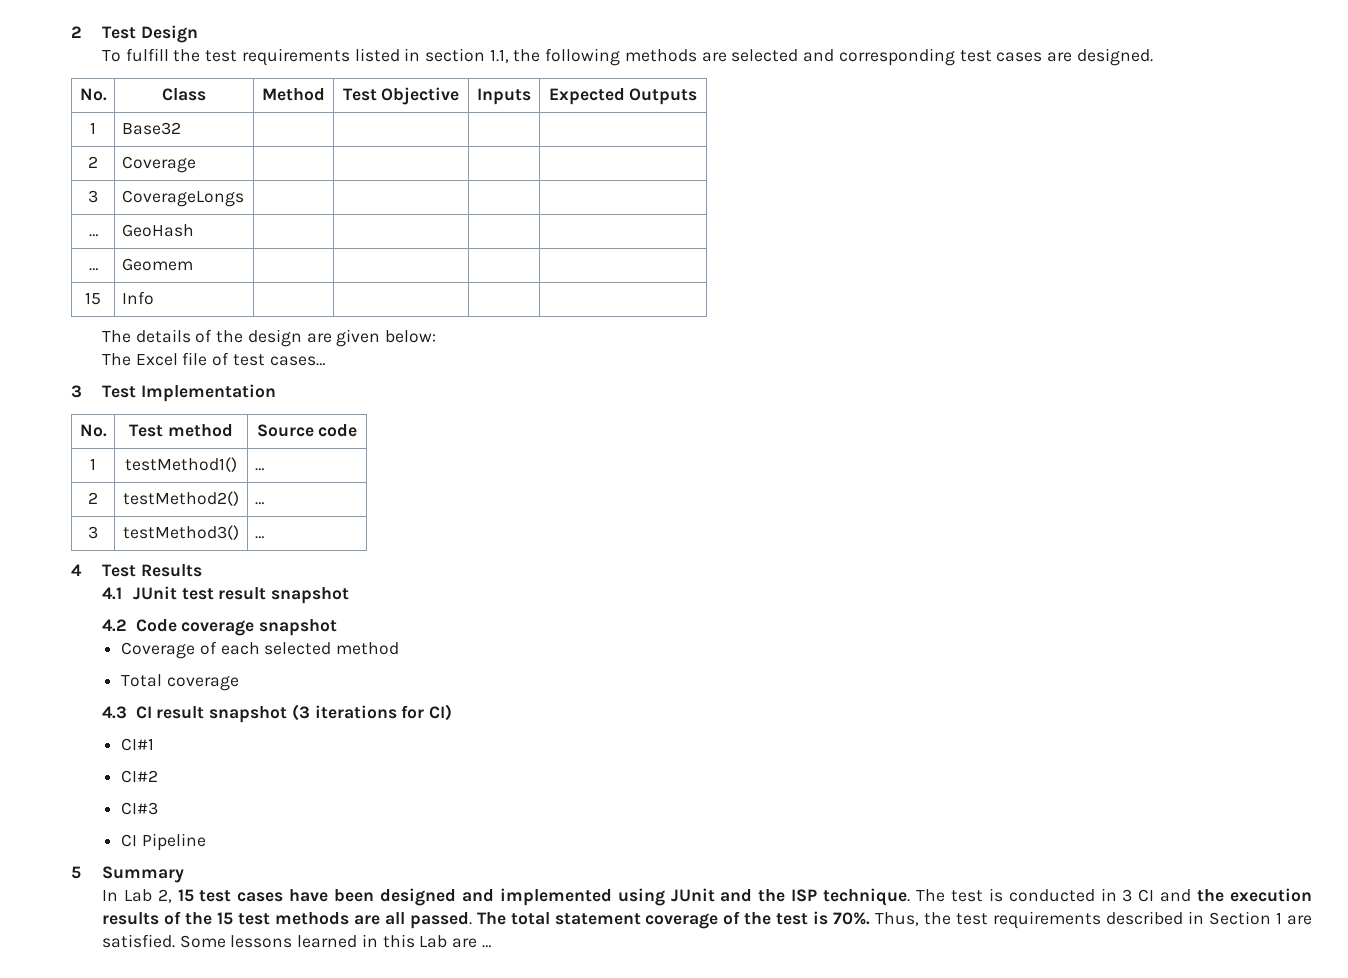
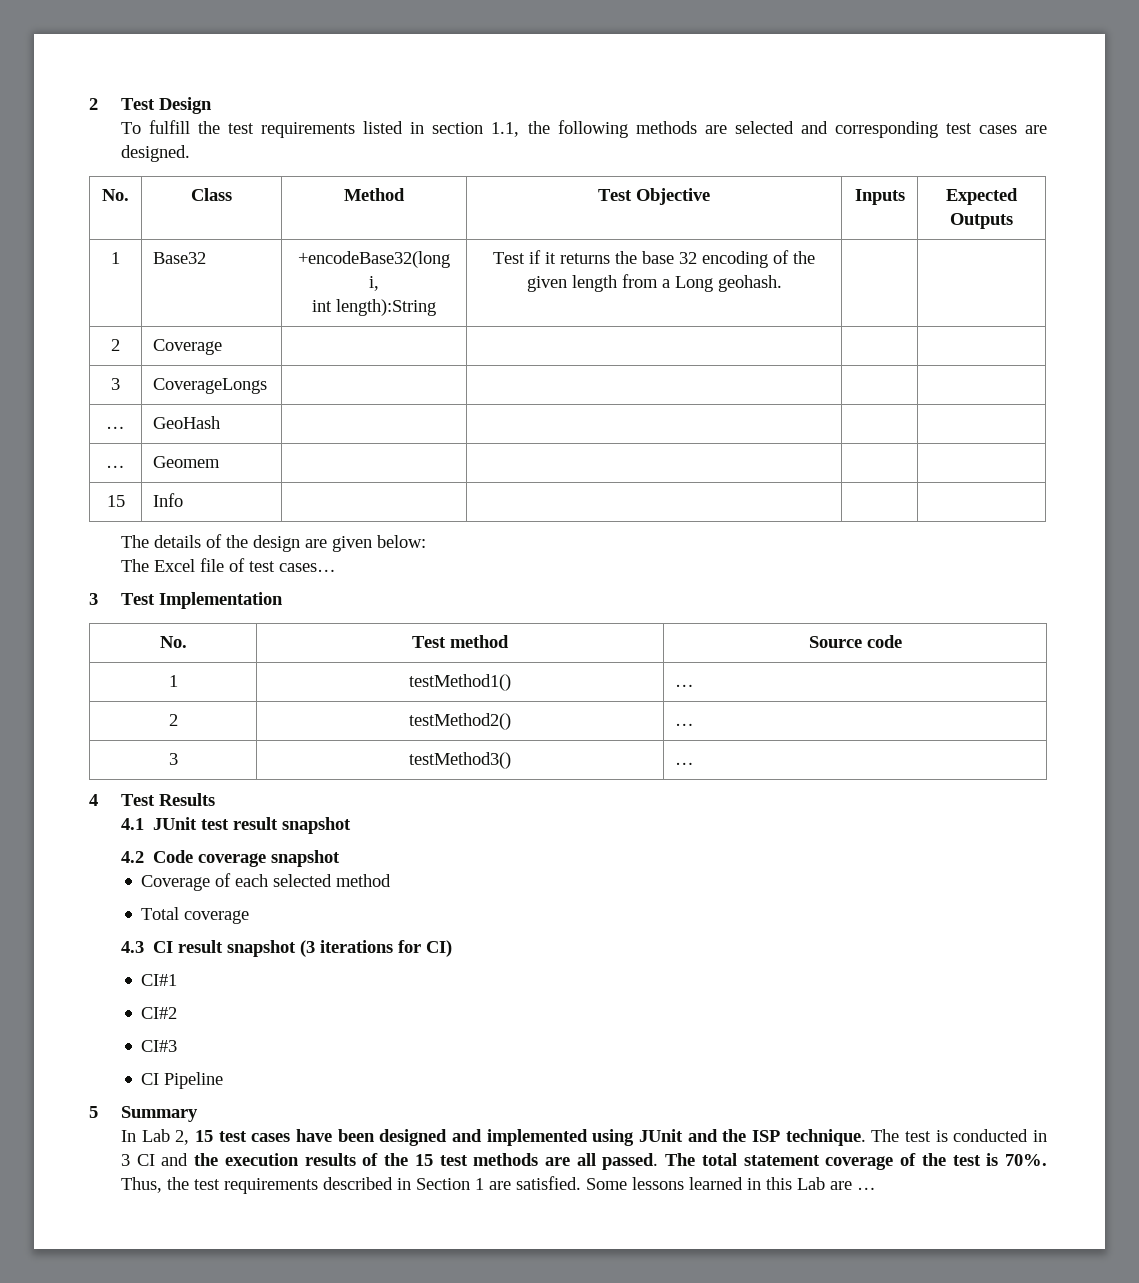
(181, 128) | -> [298,251,450,268] [369,276,379,291] [312,299,436,316] [493,250,815,268] [526,274,782,292] +encodeBase32(long i, // int length):String | Test if it returns the base 32 encoding of the given length from a Long geohash.

